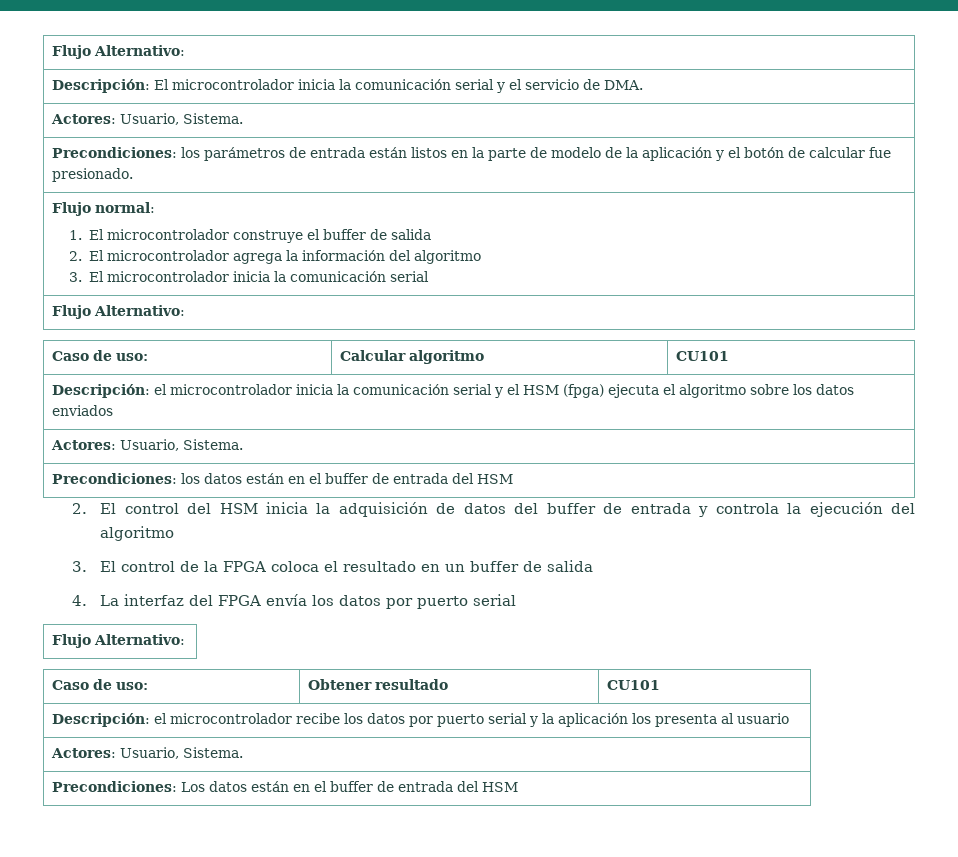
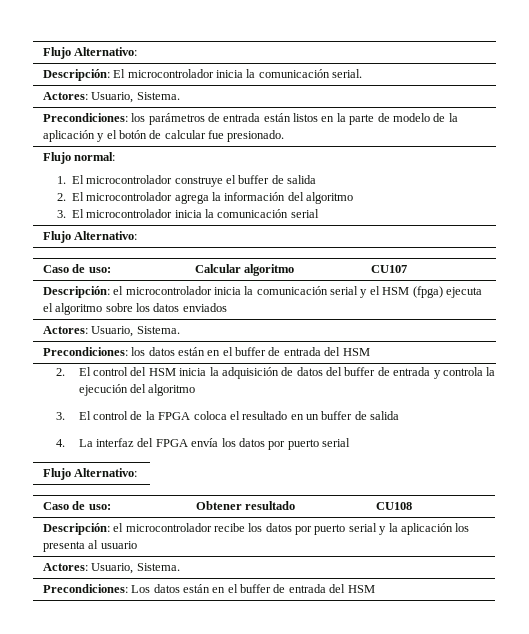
[455,79,644,93] serial y el servicio de DMA. -> [332,69,363,78] serial.
[676,351,730,361] CU101 -> [370,265,407,273] CU107
[607,680,661,690] CU101 -> [375,502,412,510] CU108

